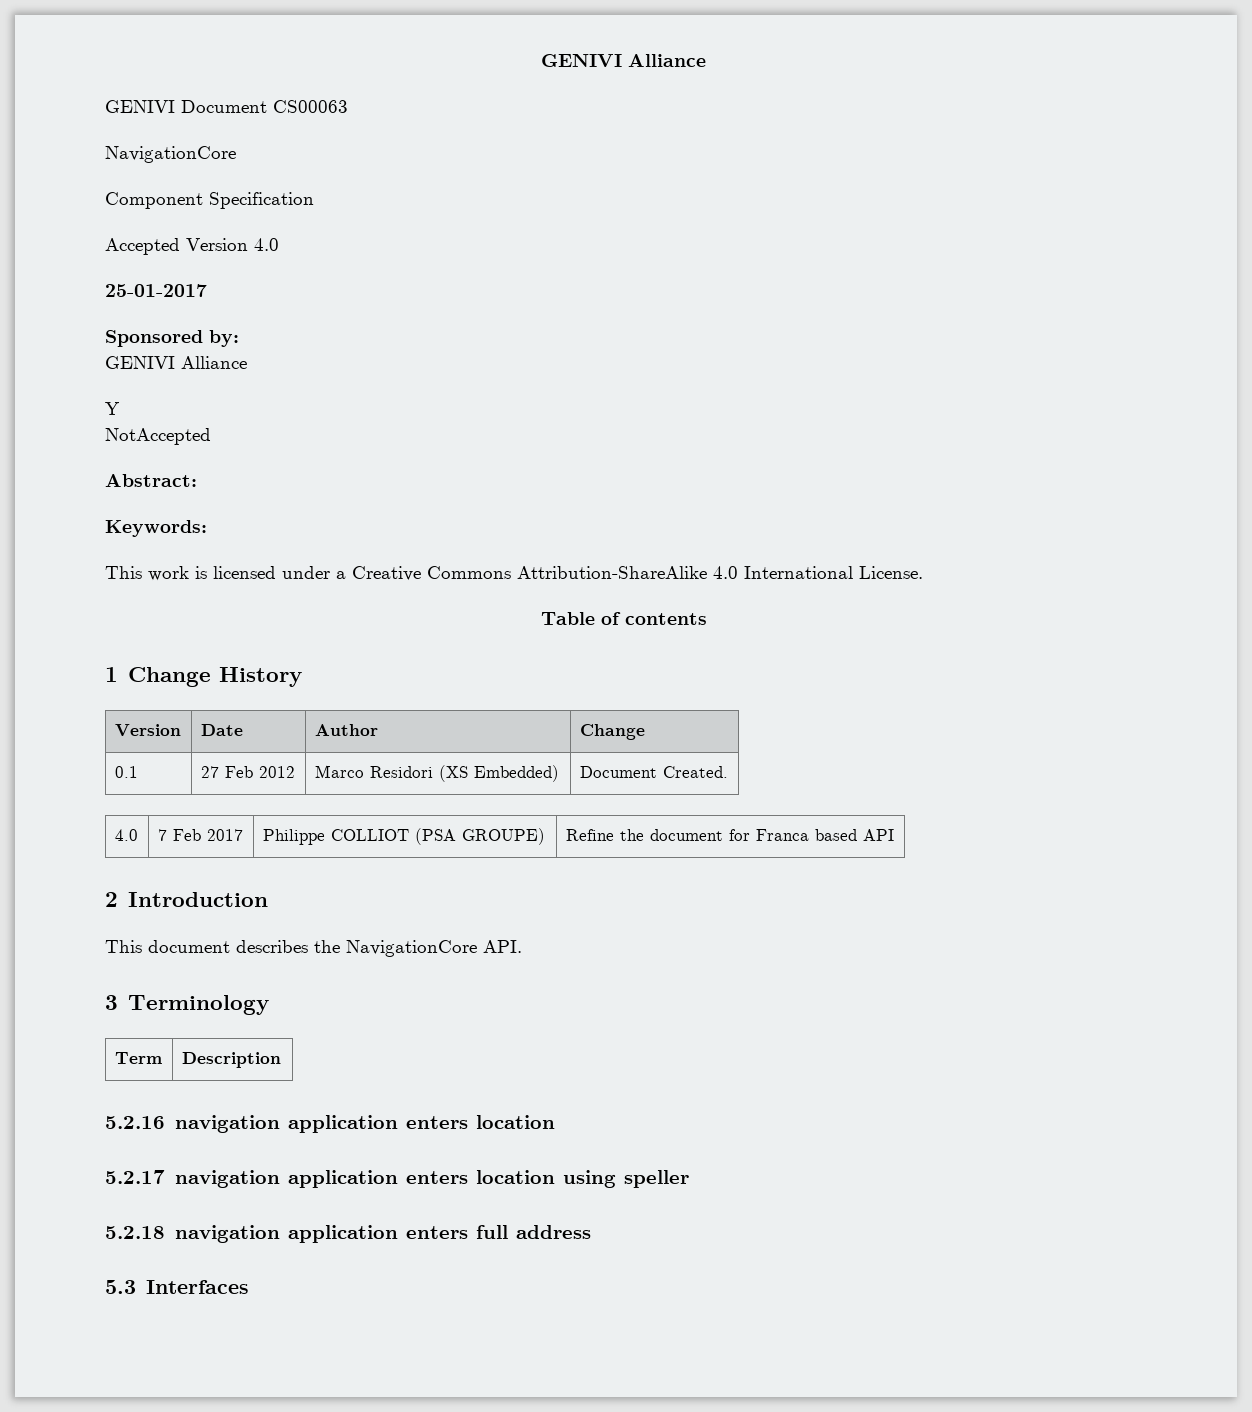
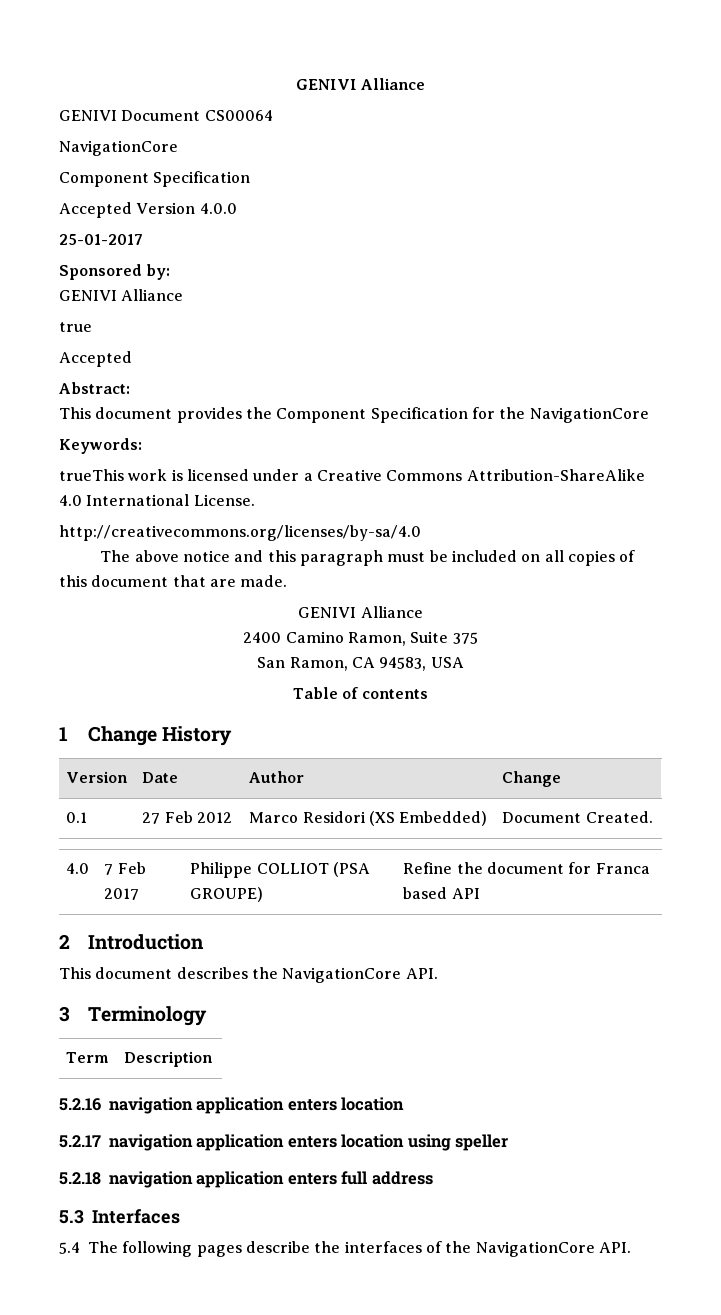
[273,100,348,113] CS00063 -> [204,110,273,121] CS00064
[254,238,279,251] 4.0 -> [199,203,237,214] 4.0.0
[105,402,120,415] [105,428,211,445] Y // NotAccepted -> [59,322,92,332] [59,351,132,367] true // Accepted
(197, 480) none -> [59,407,649,423] // This document provides the Component Specification for the NavigationCore
[105,566,142,579] This -> [59,469,124,481] trueThis
(923, 572) none -> [59,525,421,541] [100,550,636,566] [59,575,288,587] [298,606,423,618] [243,631,478,646] [257,657,464,671] // http://creativecommons.org/licenses/by-sa/4.0 // The above notice and this paragraph must be included on all copies of this document that are made. // GENIVI Alliance // 2400 Camino Ramon, Suite 375 // San Ramon, CA 94583, USA
(249, 1287) none -> [59,1241,631,1257] // 5.4 The following pages describe the interfaces of the NavigationCore API.

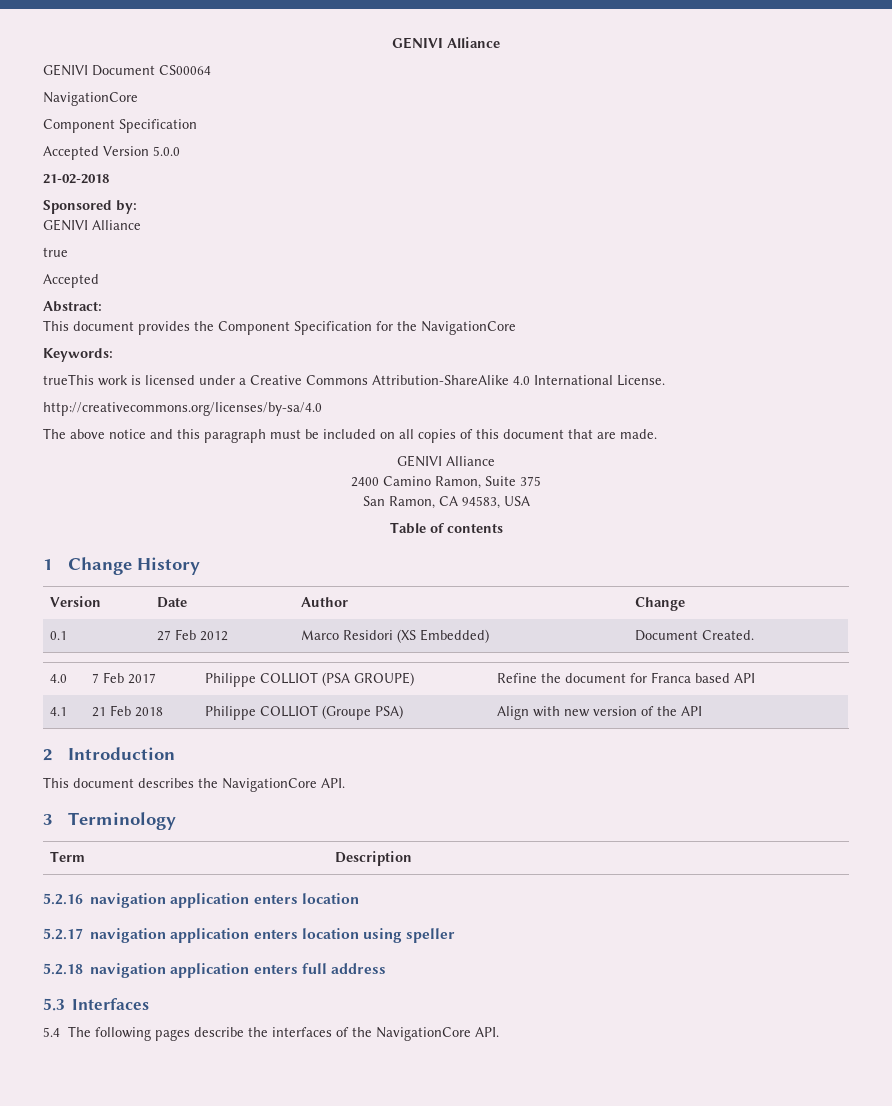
[199,203,237,214] [59,234,143,245] 4.0.0 // 25-01-2017 -> [153,146,180,156] [43,174,109,184] 5.0.0 // 21-02-2018
(480, 893) none -> [50,707,68,716] [92,705,164,717] [205,705,404,720] [497,706,703,720] // 4.1 | 21 Feb 2018 | Philippe COLLIOT (Groupe PSA) | Align with new version of the API

